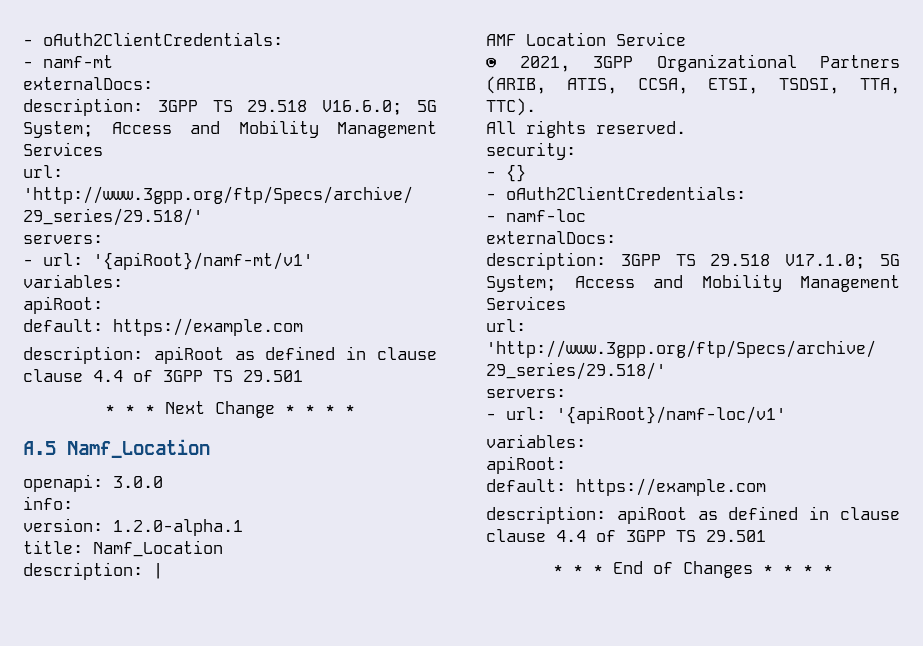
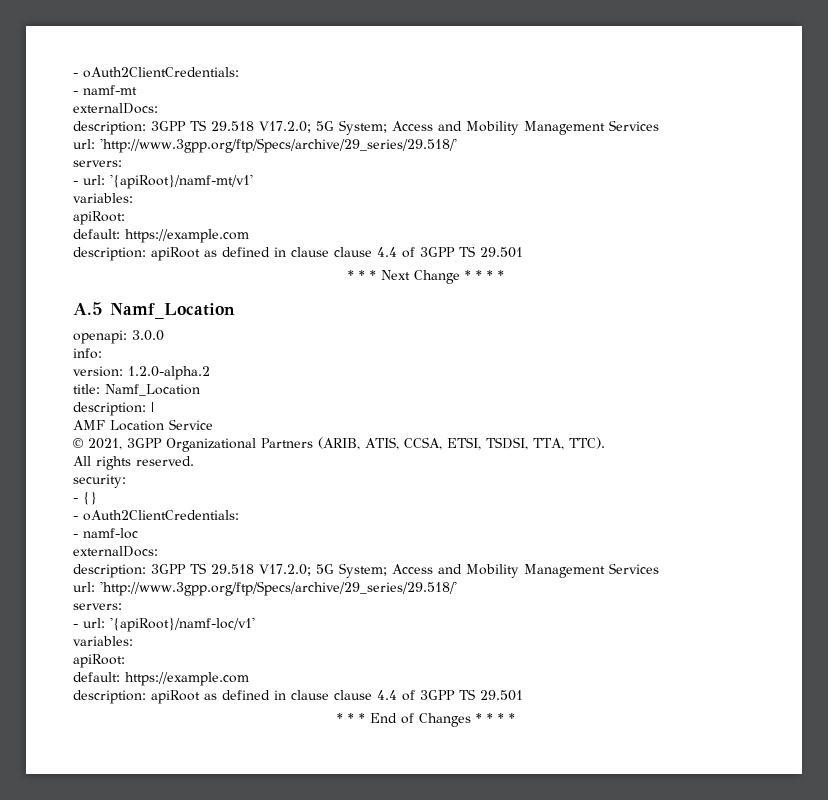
[322,100,403,115] V16.6.0; -> [259,121,311,133] V17.2.0;
[113,519,243,536] 1.2.0-alpha.1 -> [128,366,210,380] 1.2.0-alpha.2
[785,254,866,269] V17.1.0; -> [259,564,311,576] V17.2.0;

